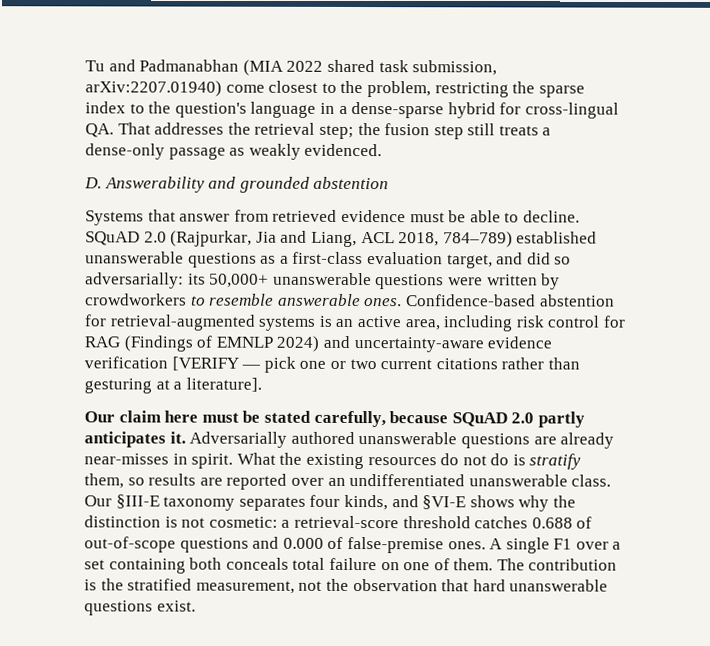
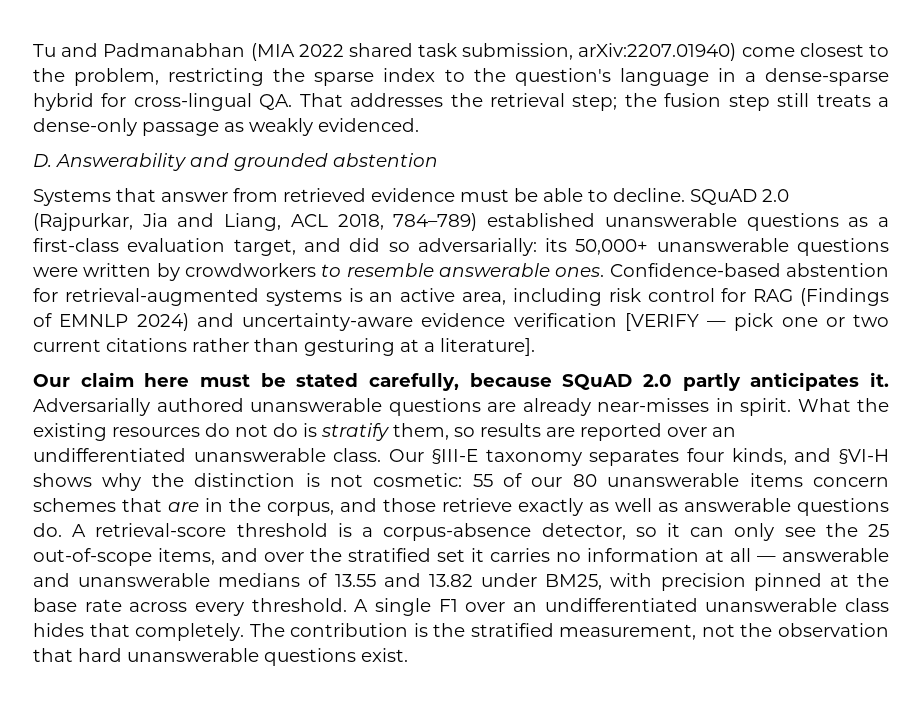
[422,495,467,510] §VI-E -> [839,449,890,464] §VI-H
[281,515,593,529] [84,536,622,554] [84,557,494,574] a retrieval-score threshold catches 0.688 of out-of-scope questions and 0.000 of false-premise ones. A single F1 over a set containing both conceals total failure on one of them. -> [472,473,889,487] [33,498,889,516] [33,523,889,541] [33,548,889,566] [33,573,890,591] [33,598,889,616] [33,623,245,641] 55 of our 80 unanswerable items concern schemes that are in the corpus, and those retrieve exactly as well as answerable questions do. A retrieval-score threshold is a corpus-absence detector, so it can only see the 25 out-of-scope items, and over the stratified set it carries no information at all — answerable and unanswerable medians of 13.55 and 13.82 under BM25, with precision pinned at the base rate across every threshold. A single F1 over an undifferentiated unanswerable class hides that completely.

